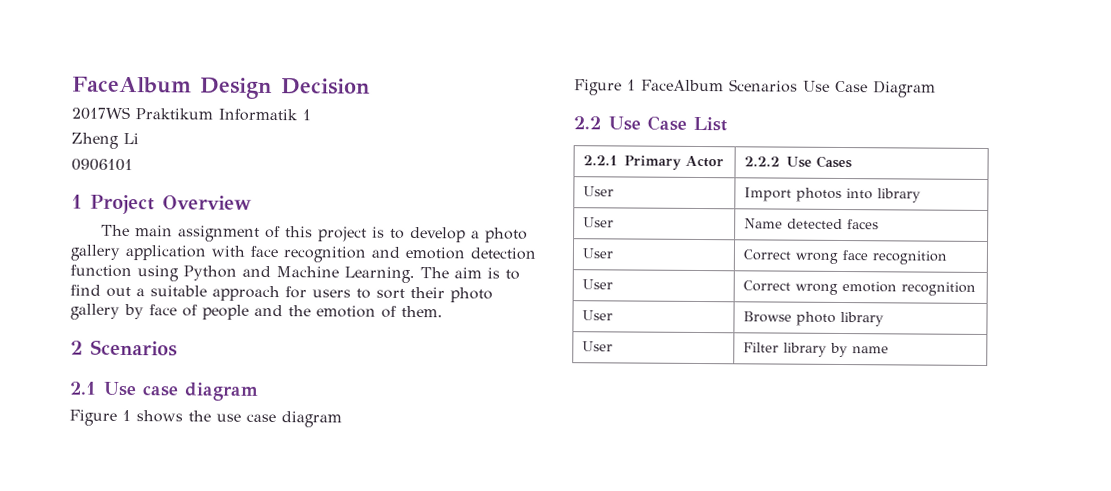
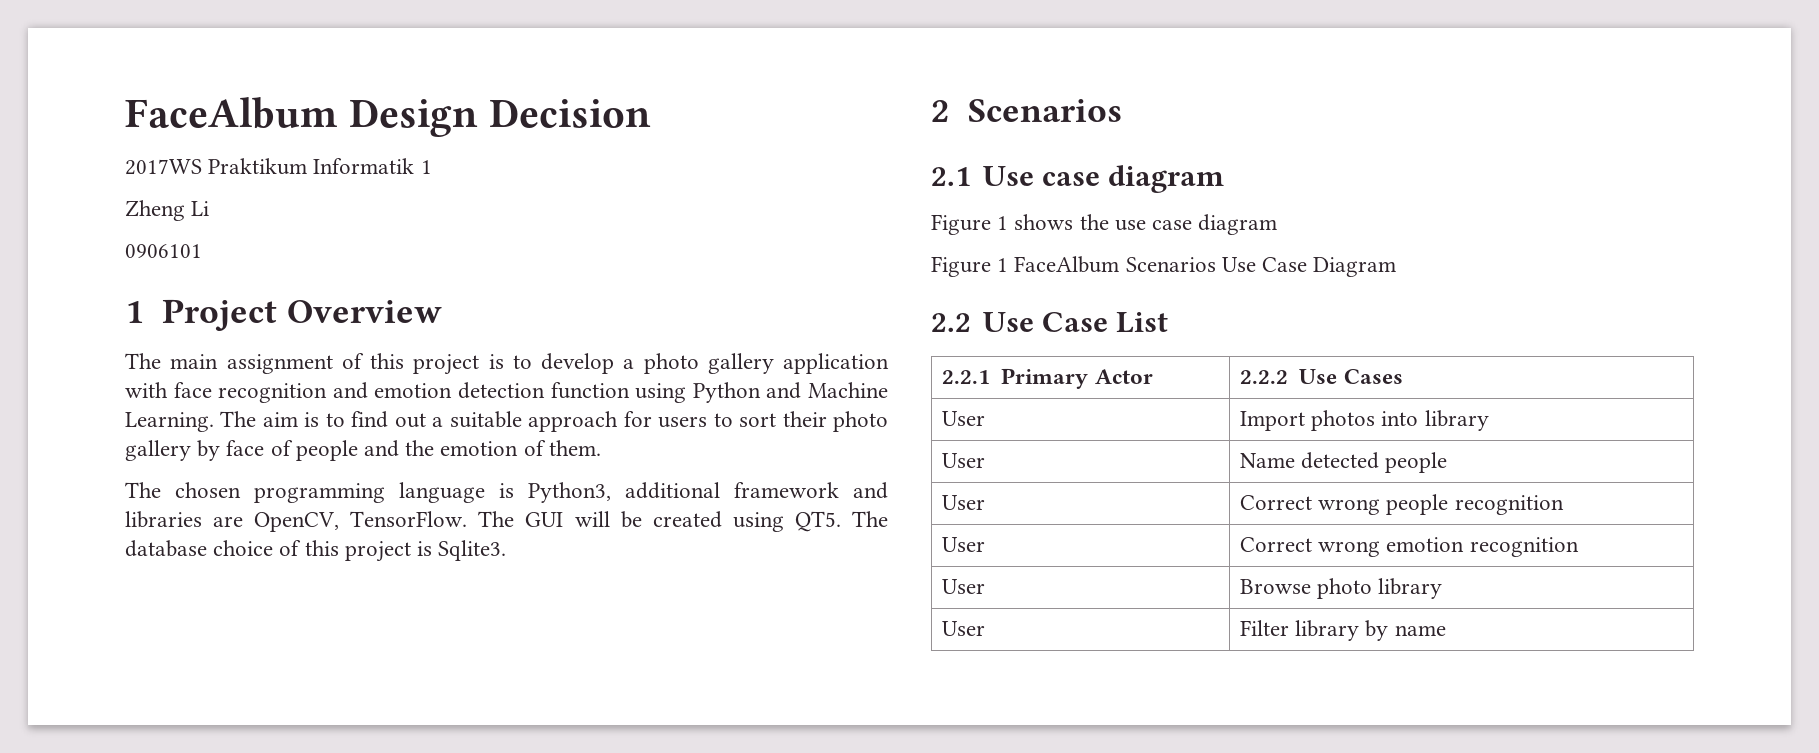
(443, 311) none -> [125,482,888,503] [125,511,888,532] [125,540,507,562] // The chosen programming language is Python3, additional framework and libraries are OpenCV, TensorFlow. The GUI will be created using QT5. The database choice of this project is Sqlite3.
[847,219,880,230] [582,248,614,259] [743,249,869,264] faces // User | Correct wrong face -> [1385,452,1448,473] [941,495,985,510] [1239,494,1449,515] people // User | Correct wrong people

